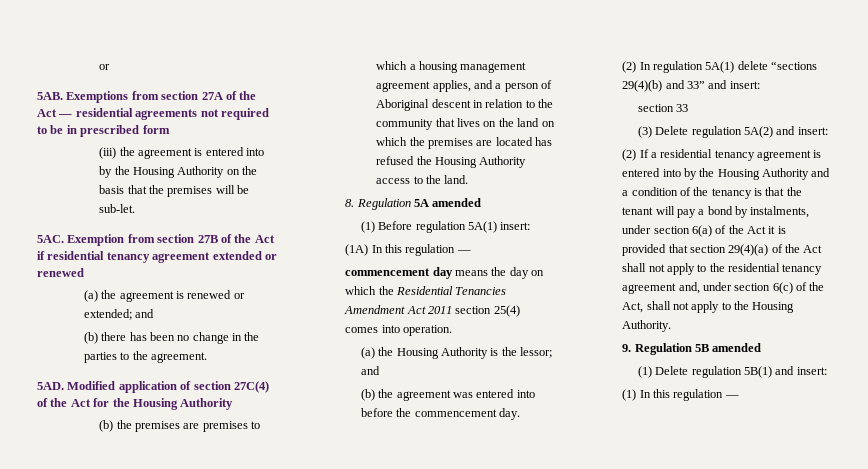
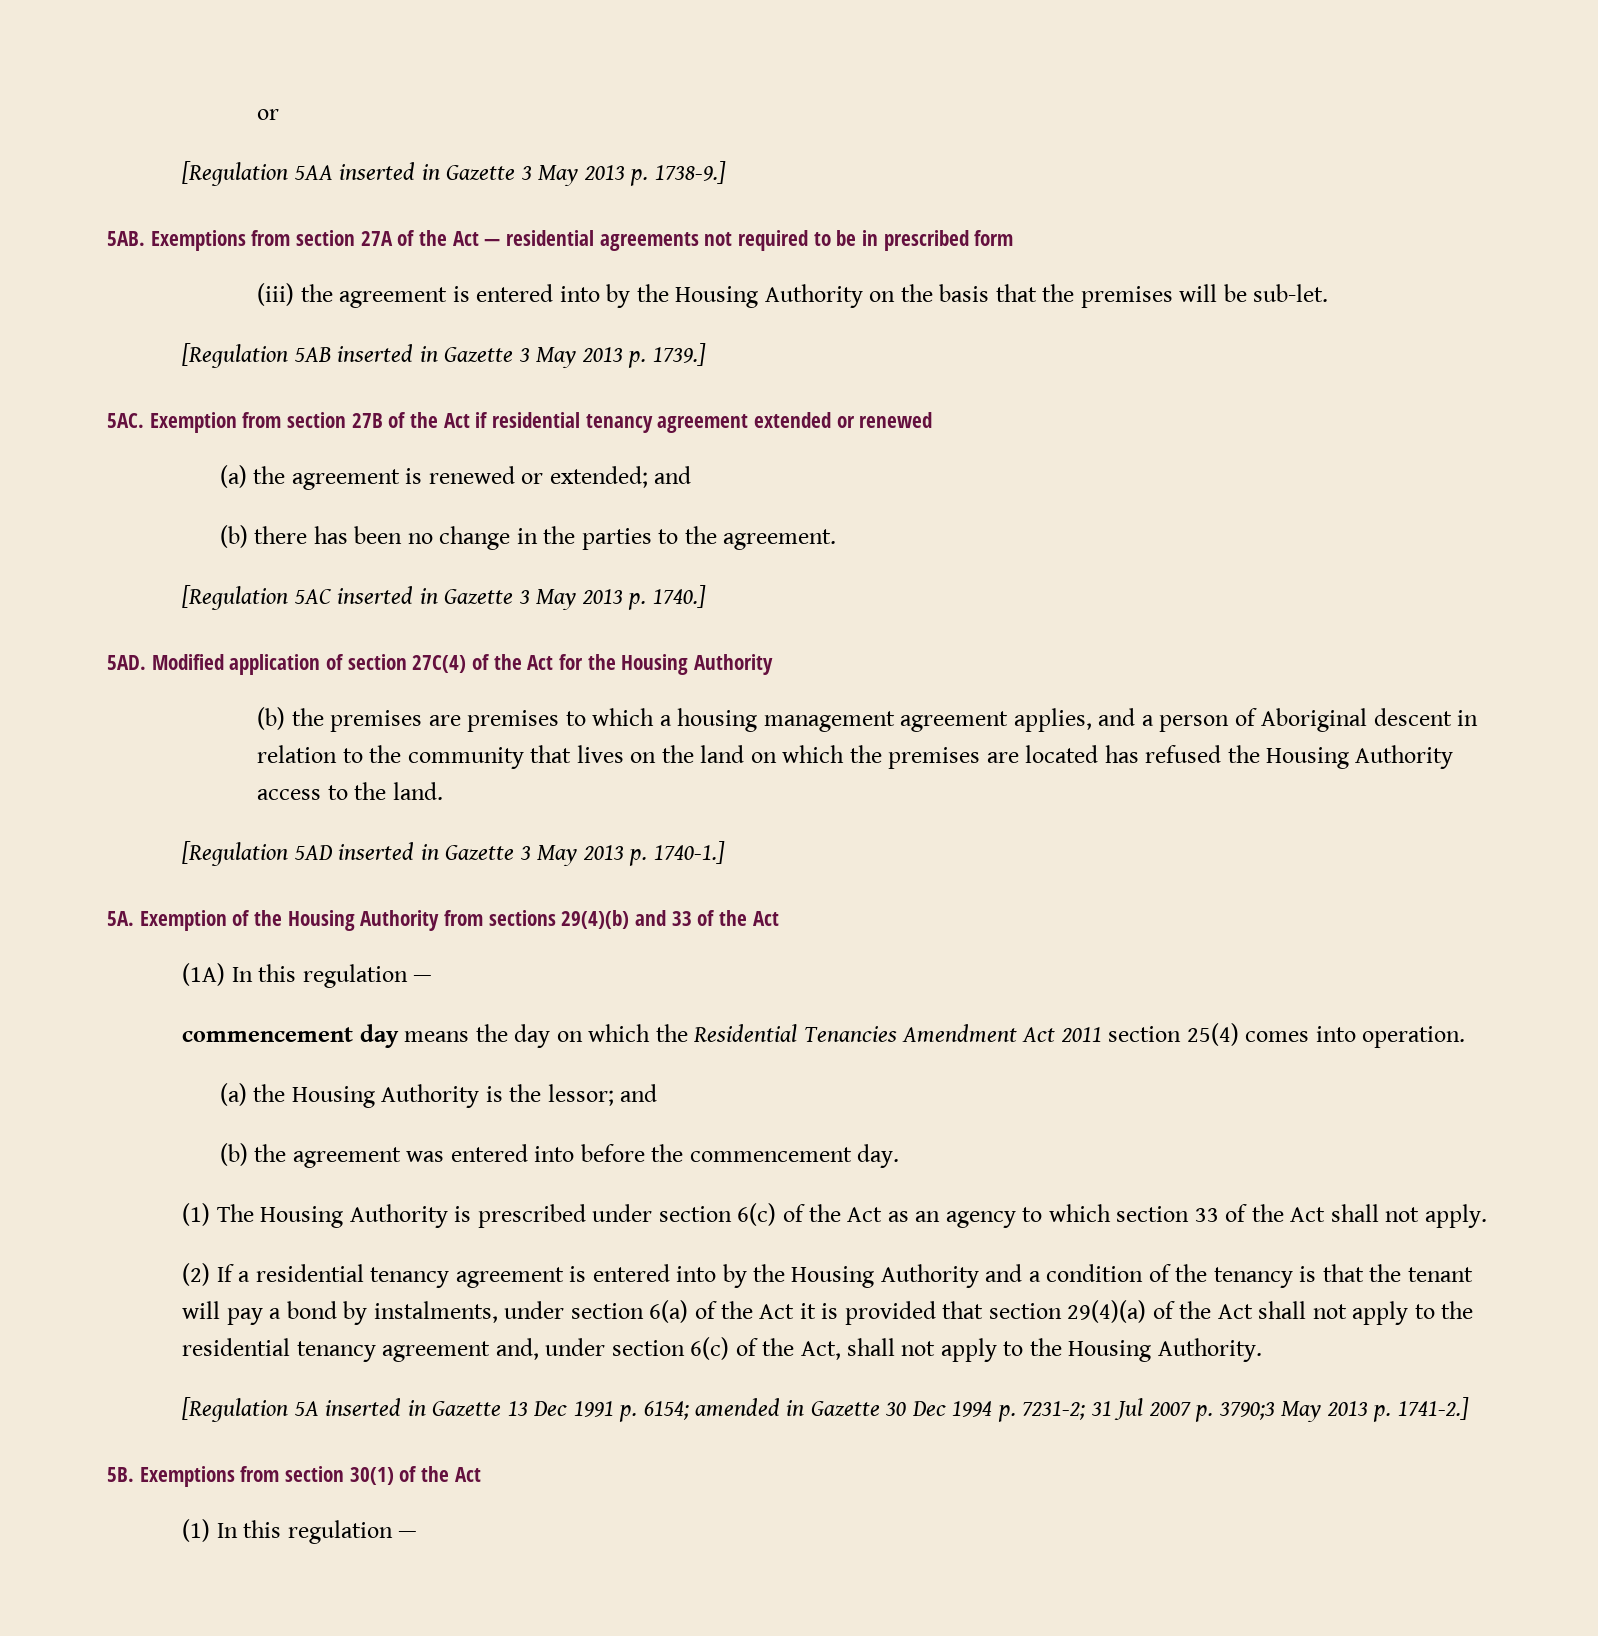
[99,64,111,70] or -> [257,109,280,120] [182,161,726,186] or // [Regulation 5AA inserted in Gazette 3 May 2013 p. 1738-9.]
(136, 208) none -> [182,343,706,368] // [Regulation 5AB inserted in Gazette 3 May 2013 p. 1739.]
(207, 357) none -> [182,585,706,610] // [Regulation 5AC inserted in Gazette 3 May 2013 p. 1740.]
[345,198,482,210] [360,221,531,233] 8. Regulation 5A amended // (1) Before regulation 5A(1) insert: -> [182,841,725,866] [107,910,779,931] [Regulation 5AD inserted in Gazette 3 May 2013 p. 1740-1.] // 5A. Exemption of the Housing Authority from sections 29(4)(b) and 33 of the Act
[622,61,818,73] [622,80,760,92] [637,104,689,112] [637,126,828,138] (2) In regulation 5A(1) delete “sections 29(4)(b) and 33” and insert: // section 33 // (3) Delete regulation 5A(2) and insert: -> [182,1203,1487,1228] (1) The Housing Authority is prescribed under section 6(c) of the Act as an agency to which section 33 of the Act shall not apply.
[622,343,762,355] [637,366,827,378] 9. Regulation 5B amended // (1) Delete regulation 5B(1) and insert: -> [182,1397,1469,1422] [107,1466,481,1487] [Regulation 5A inserted in Gazette 13 Dec 1991 p. 6154; amended in Gazette 30 Dec 1994 p. 7231-2; 31 Jul 2007 p. 3790;3 May 2013 p. 1741-2.] // 5B. Exemptions from section 30(1) of the Act

